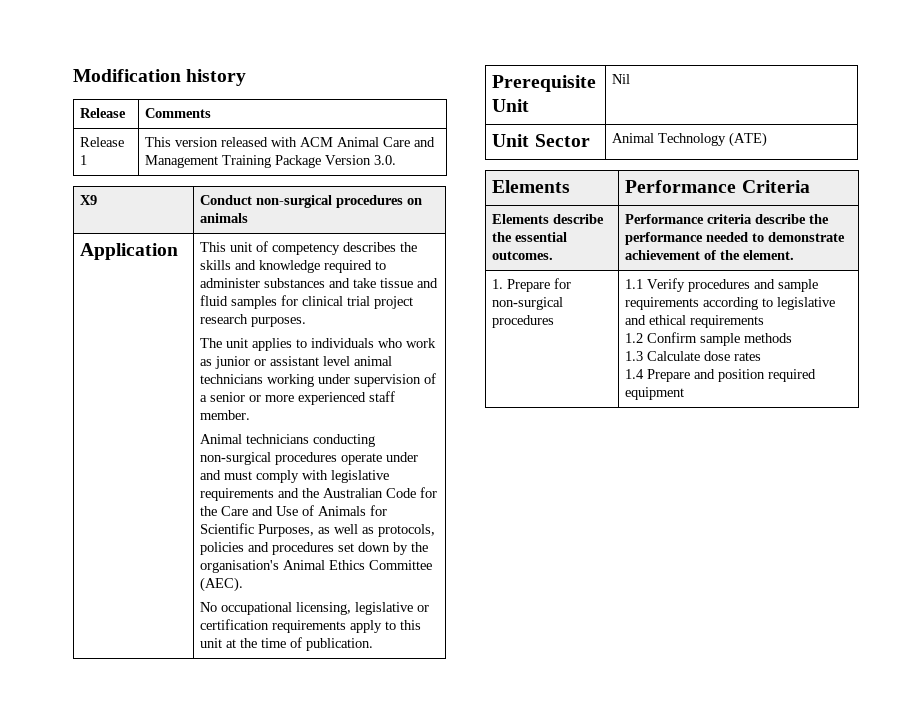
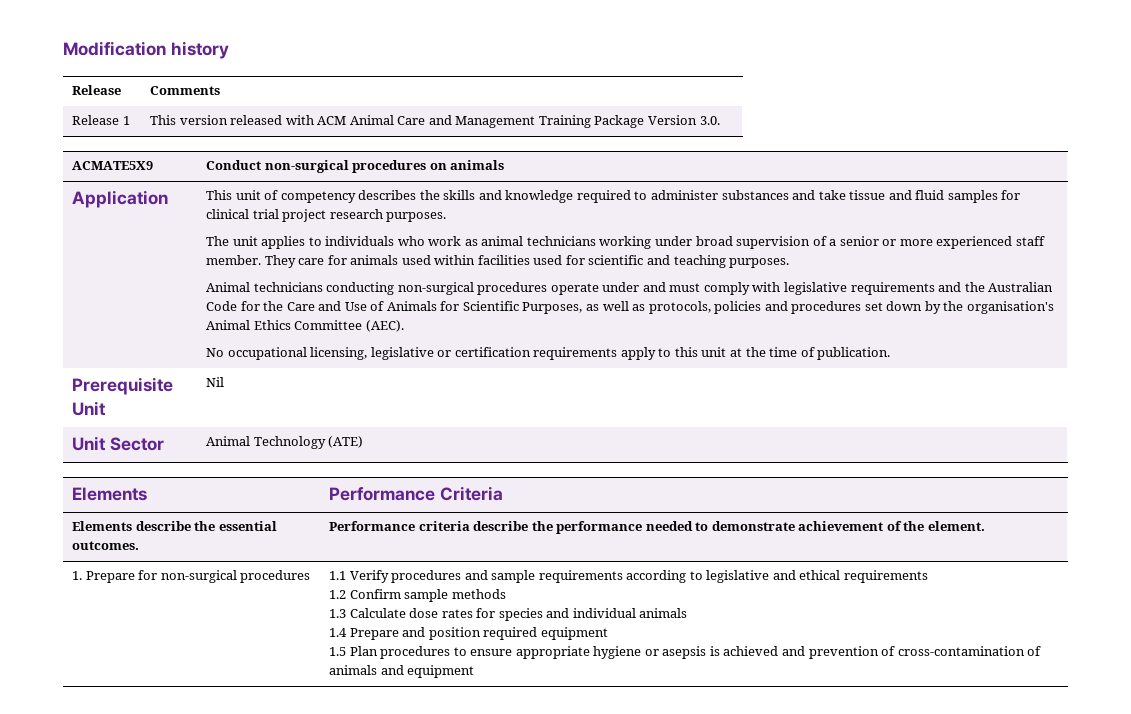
[80,195,98,205] X9 -> [72,161,154,170] ACMATE5X9
[215,356,351,369] junior or assistant level -> (478, 242) none
(351, 379) none -> [695,236,733,246] broad
(251, 415) none -> [264,255,790,268] They care for animals used within facilities used for scientific and teaching purposes.
(762, 356) none -> [476,608,688,621] for species and individual animals
(685, 393) none -> [329,646,1042,659] [329,665,475,678] // 1.5 Plan procedures to ensure appropriate hygiene or asepsis is achieved and prevention of cross-contamination of animals and equipment

